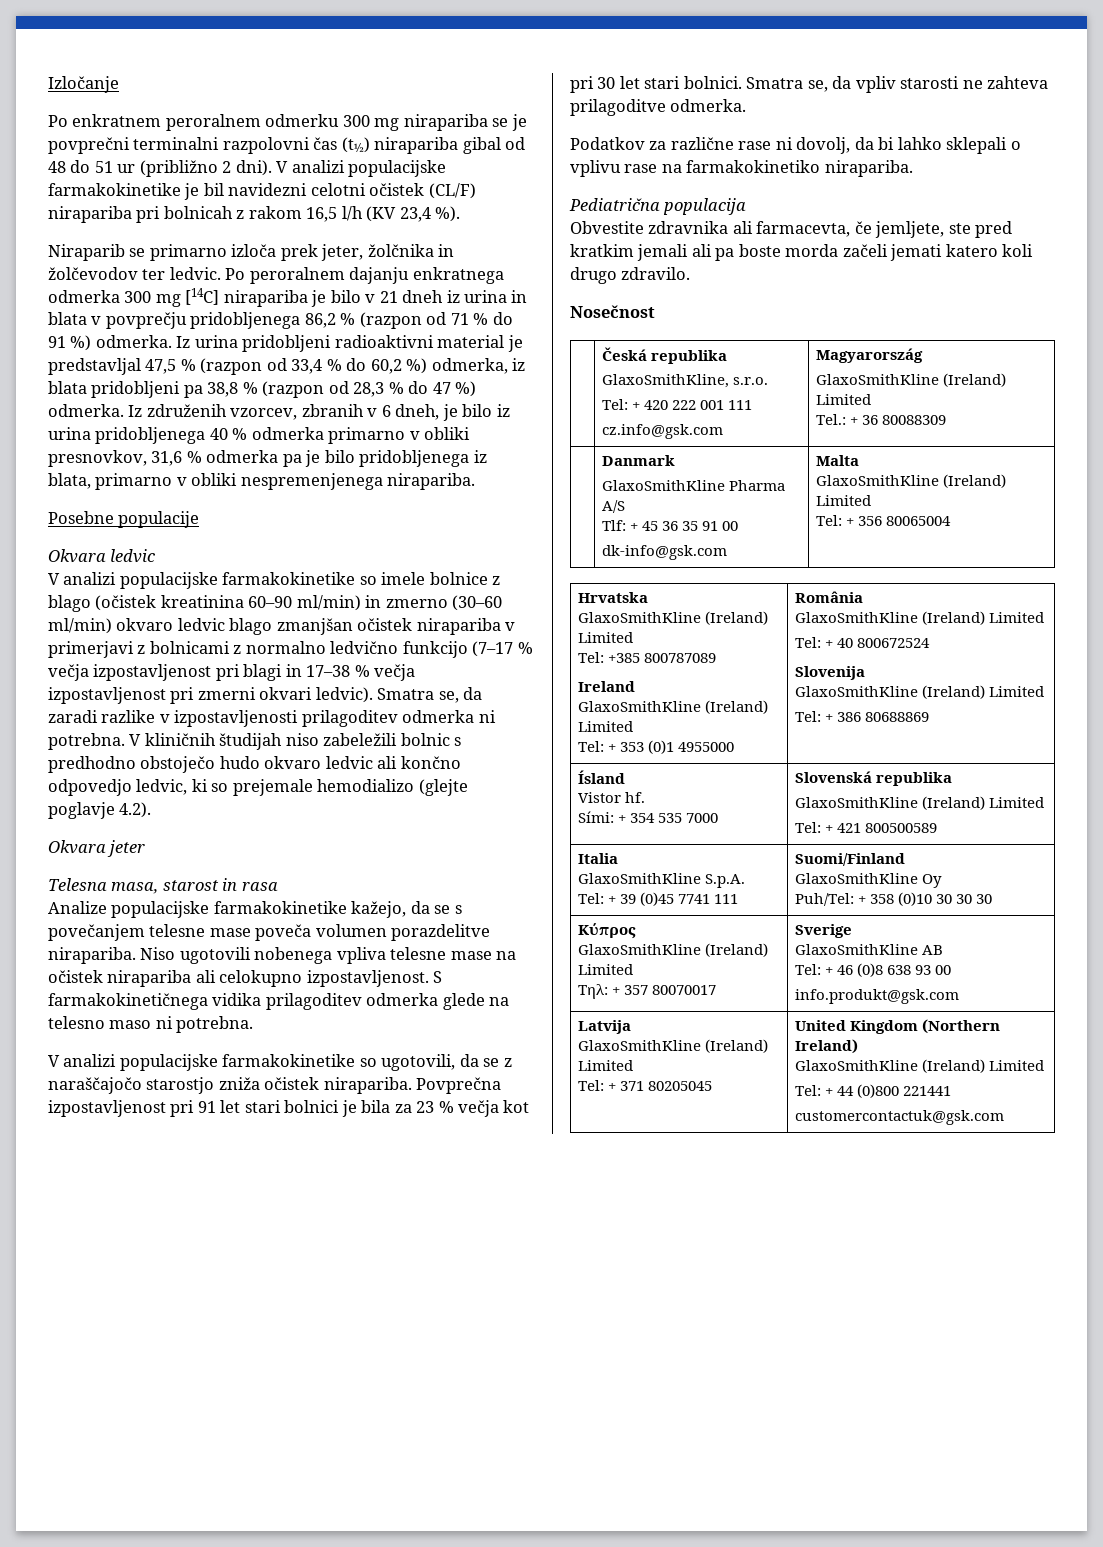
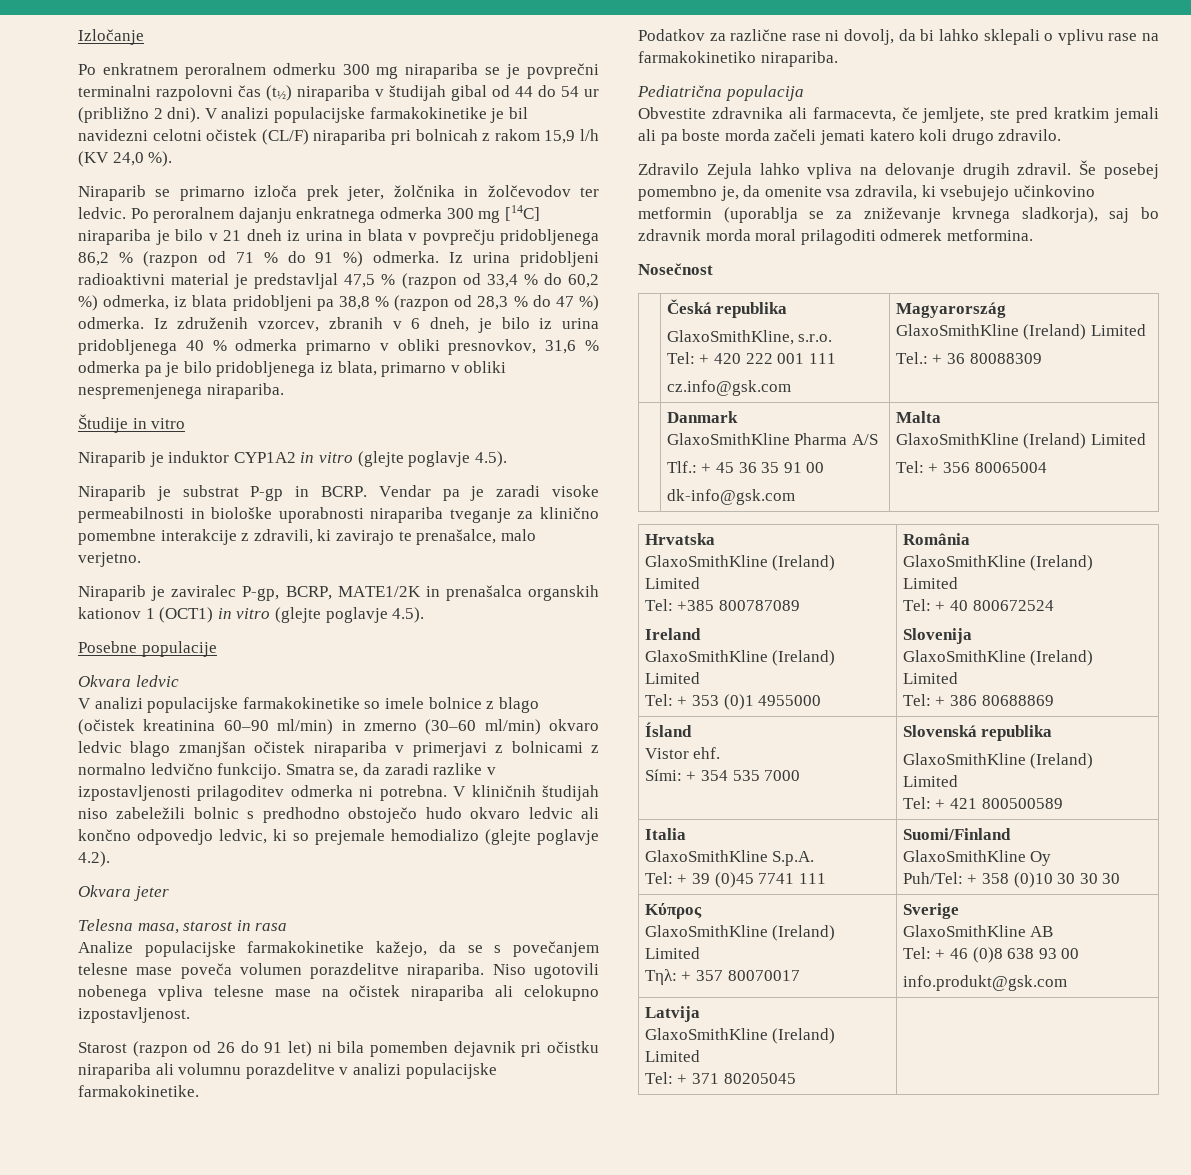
[462,137,526,154] [48,160,113,173] gibal od 48 do 51 -> [375,85,579,101] v študijah gibal od 44 do 54
[306,207,338,222] 16,5 -> [544,130,576,144] 15,9
[399,207,431,222] 23,4 -> [112,152,144,166] 24,0
(476, 481) none -> [78,414,186,433] [78,451,507,467] [78,485,599,501] [78,507,599,523] [78,529,536,545] [78,552,141,567] [78,585,599,601] [78,607,425,623] // Študije in vitro // Niraparib je induktor CYP1A2 in vitro (glejte poglavje 4.5). // Niraparib je substrat P-gp in BCRP. Vendar pa je zaradi visoke permeabilnosti in biološke uporabnosti nirapariba tveganje za klinično pomembne interakcije z zdravili, ki zavirajo te prenašalce, malo verjetno. // Niraparib je zaviralec P-gp, BCRP, MATE1/2K in prenašalca organskih kationov 1 (OCT1) in vitro (glejte poglavje 4.5).
[402,641,533,658] [48,664,416,681] [48,687,373,704] funkcijo (7–17 % večja izpostavljenost pri blagi in 17–38 % večja izpostavljenost pri zmerni okvari ledvic). -> [217,763,282,779] funkcijo.
[433,971,443,983] [48,993,510,1010] [48,1016,254,1033] [48,1054,512,1071] [48,1077,502,1094] [48,1100,530,1117] [570,76,1049,93] [570,99,747,116] S farmakokinetičnega vidika prilagoditev odmerka glede na telesno maso ni potrebna. // V analizi populacijske farmakokinetike so ugotovili, da se z naraščajočo starostjo zniža očistek nirapariba. Povprečna izpostavljenost pri 91 let stari bolnici je bila za 23 % večja kot pri 30 let stari bolnici. Smatra se, da vpliv starosti ne zahteva prilagoditve odmerka. -> [78,1041,599,1057] [78,1063,497,1079] [78,1085,199,1097] // Starost (razpon od 26 do 91 let) ni bila pomemben dejavnik pri očistku nirapariba ali volumnu porazdelitve v analizi populacijske farmakokinetike.
(691, 273) none -> [638,160,1159,179] [638,185,1095,201] [638,207,1159,223] [638,229,1033,245] // Zdravilo Zejula lahko vpliva na delovanje drugih zdravil. Še posebej pomembno je, da omenite vsa zdravila, ki vsebujejo učinkovino metformin (uporablja se za zniževanje krvnega sladkorja), saj bo zdravnik morda moral prilagoditi odmerek metformina.
[602,520,627,531] Tlf: -> [666,461,697,473] Tlf.:
[625,792,646,803] hf. -> [693,747,721,759] ehf.
[795,1019,1001,1034] [795,1039,859,1054] [795,1059,1045,1073] [795,1084,952,1098] [795,1110,1005,1125] United Kingdom (Northern Ireland) // GlaxoSmithKline (Ireland) Limited // Tel: + 44 (0)800 221441 // customercontactuk@gsk.com -> (796, 1078) none

